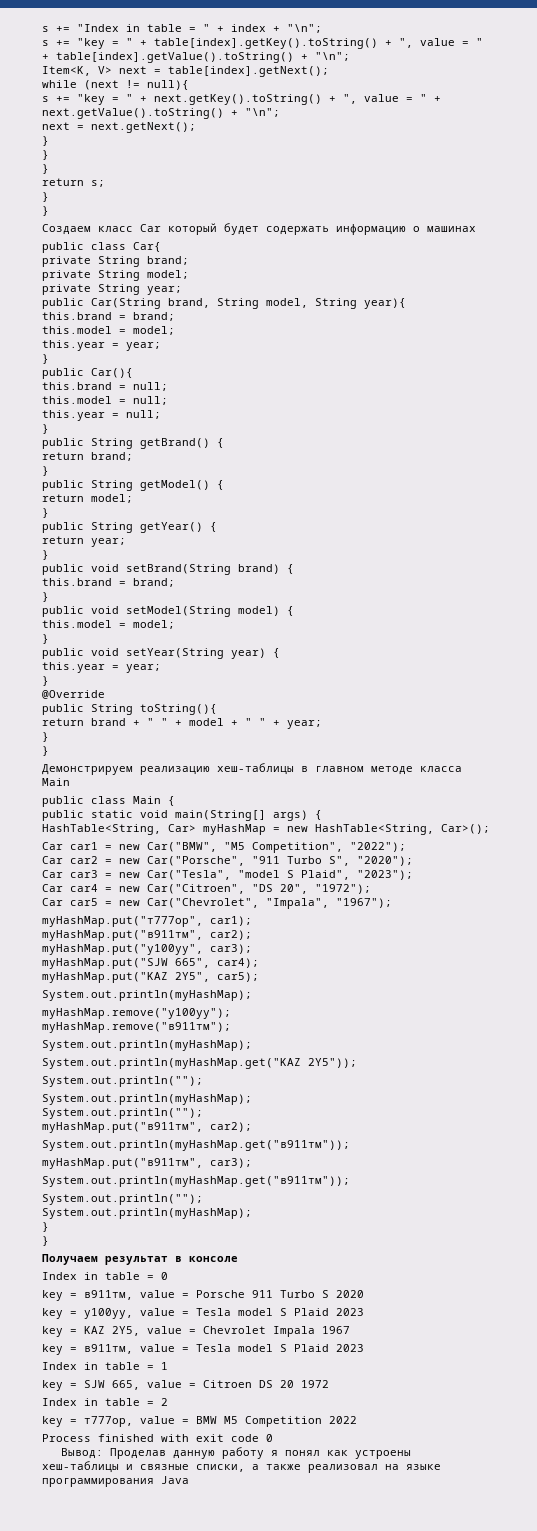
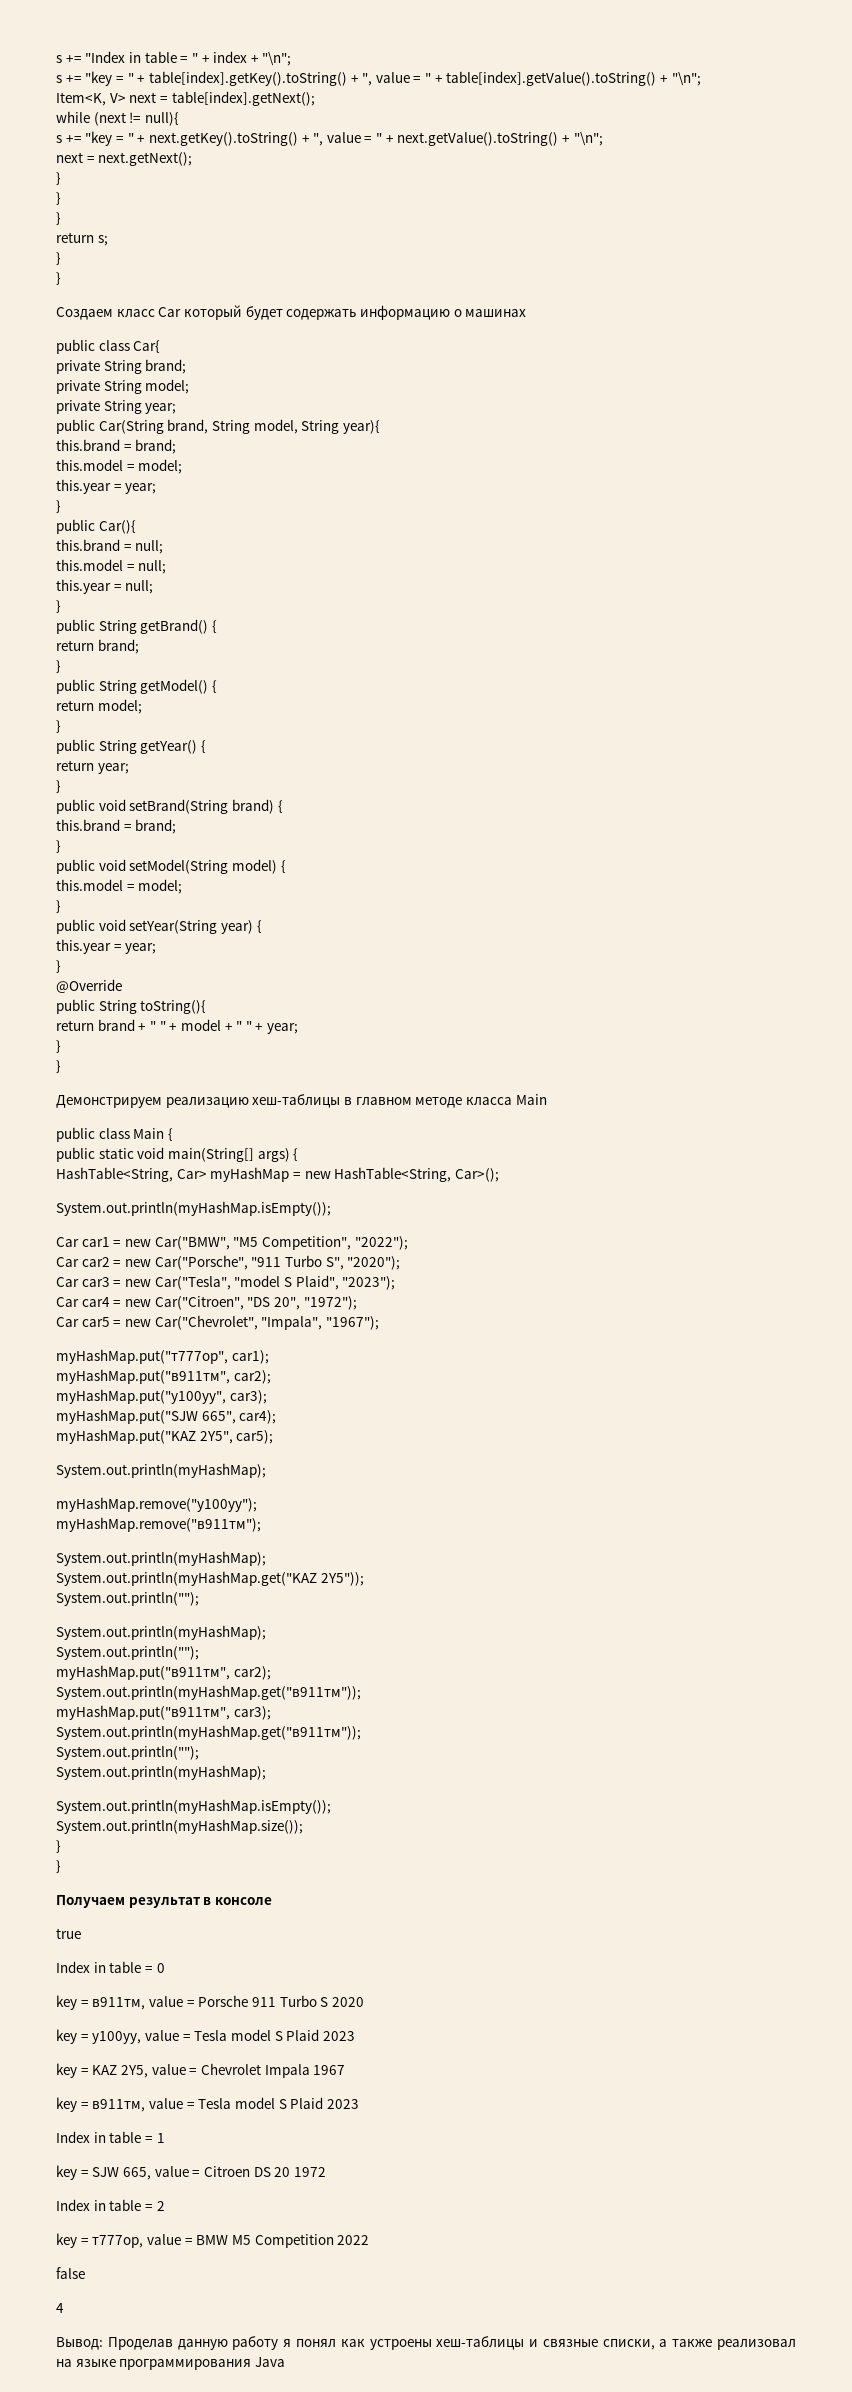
(490, 829) none -> [56,1201,331,1216] // System.out.println(myHashMap.isEmpty());
(252, 1213) none -> [56,1799,331,1814] [56,1819,303,1834] // System.out.println(myHashMap.isEmpty()); // System.out.println(myHashMap.size());
(238, 1259) none -> [56,1928,81,1939] // true
[42,1434,273,1442] Process finished with exit code 0 -> [56,2267,85,2279] [56,2303,64,2313] false // 4

